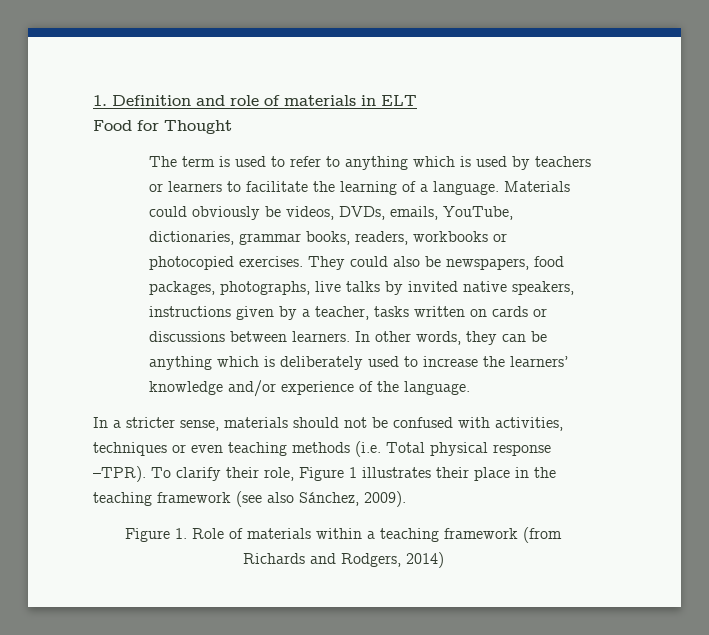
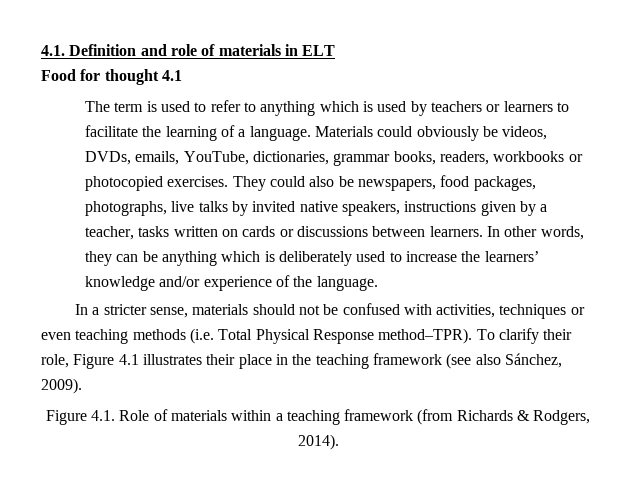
[93,95,107,106] 1. -> [41,45,65,56] 4.1.
[164,120,232,134] Thought -> [104,69,182,85] thought 4.1
[430,442,551,456] [93,466,146,482] physical response –TPR). -> [255,328,473,344] Physical Response method–TPR).
[349,467,357,478] 1 -> [118,354,139,365] 4.1
[175,528,187,539] 1. -> [90,410,115,421] 4.1.
[309,552,444,568] and Rodgers, 2014) -> [517,410,591,425] [297,434,339,450] & Rodgers, 2014).

